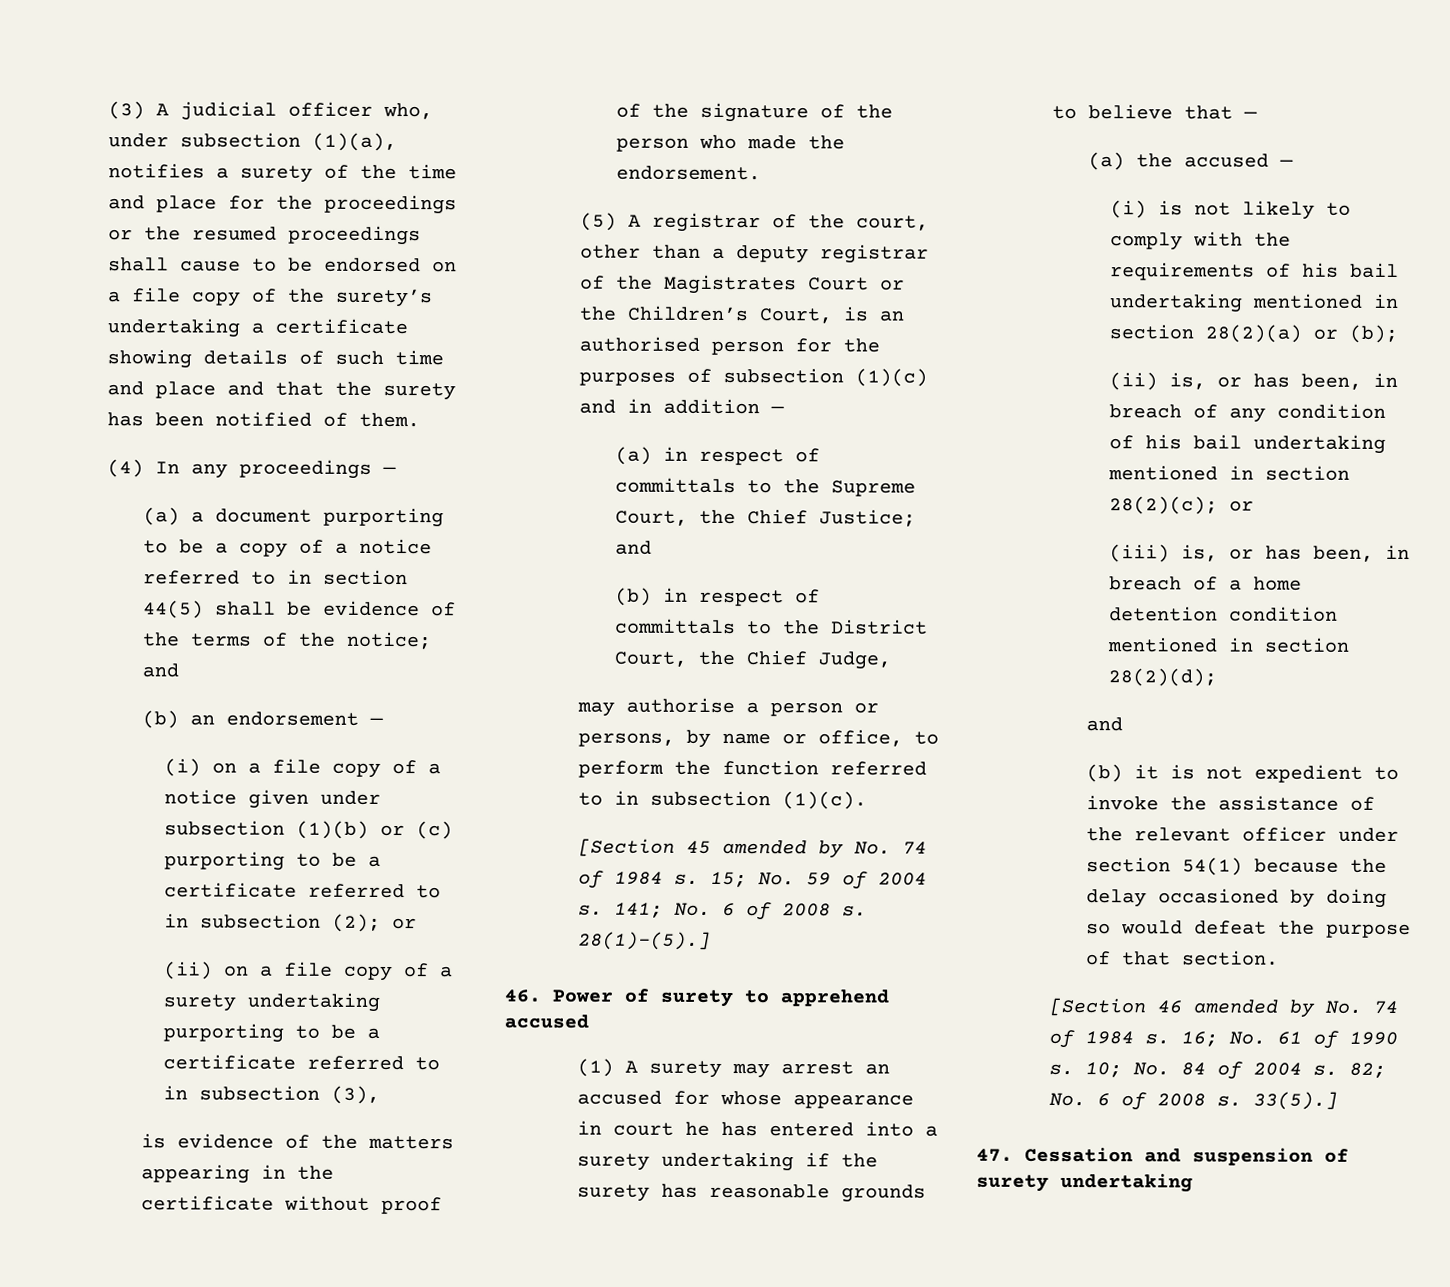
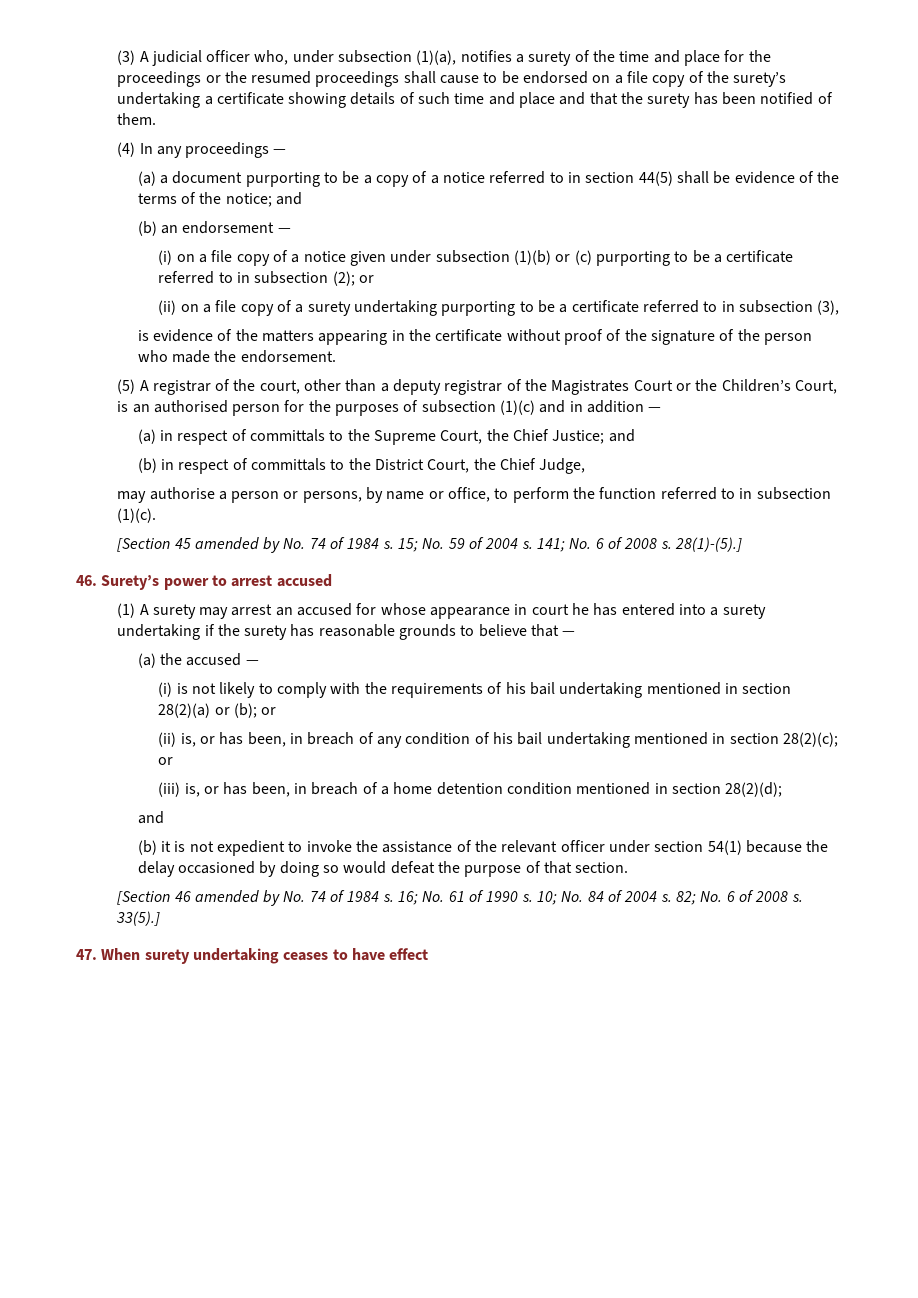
[552,988,889,1008] Power of surety to apprehend -> [101,575,273,590] Surety’s power to arrest
(1399, 333) none -> [261,707,277,715] or
[1024,1146,1349,1166] [976,1172,1193,1193] Cessation and suspension of surety undertaking -> [101,948,429,964] When surety undertaking ceases to have effect

